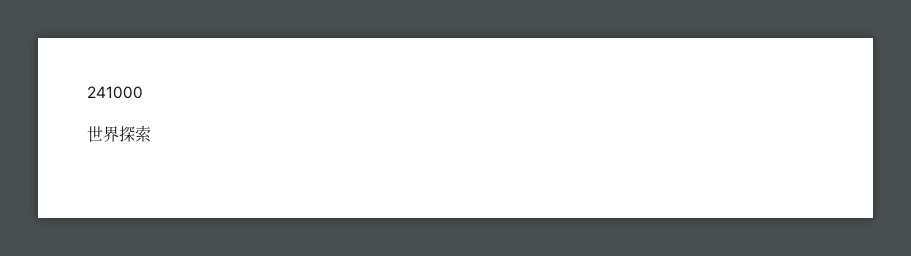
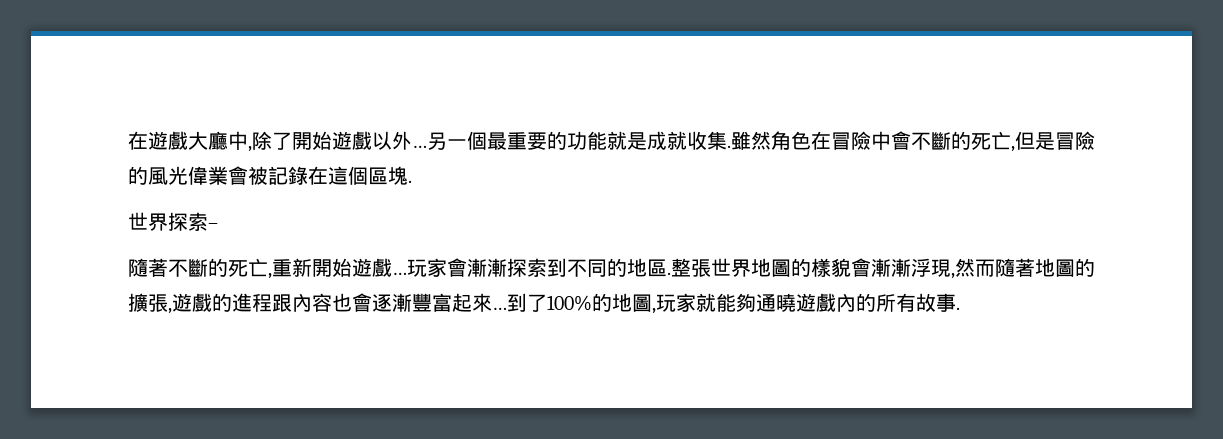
[87,86,143,99] [87,125,151,142] 241000 // 世界探索 -> [128,131,1095,152] [128,166,412,185] [128,212,218,231] [128,258,1095,279] [128,293,960,314] 在遊戲大廳中,除了開始遊戲以外…另一個最重要的功能就是成就收集.雖然角色在冒險中會不斷的死亡,但是冒險的風光偉業會被記錄在這個區塊. // 世界探索– // 隨著不斷的死亡,重新開始遊戲…玩家會漸漸探索到不同的地區.整張世界地圖的樣貌會漸漸浮現,然而隨著地圖的擴張,遊戲的進程跟內容也會逐漸豐富起來…到了100%的地圖,玩家就能夠通曉遊戲內的所有故事.

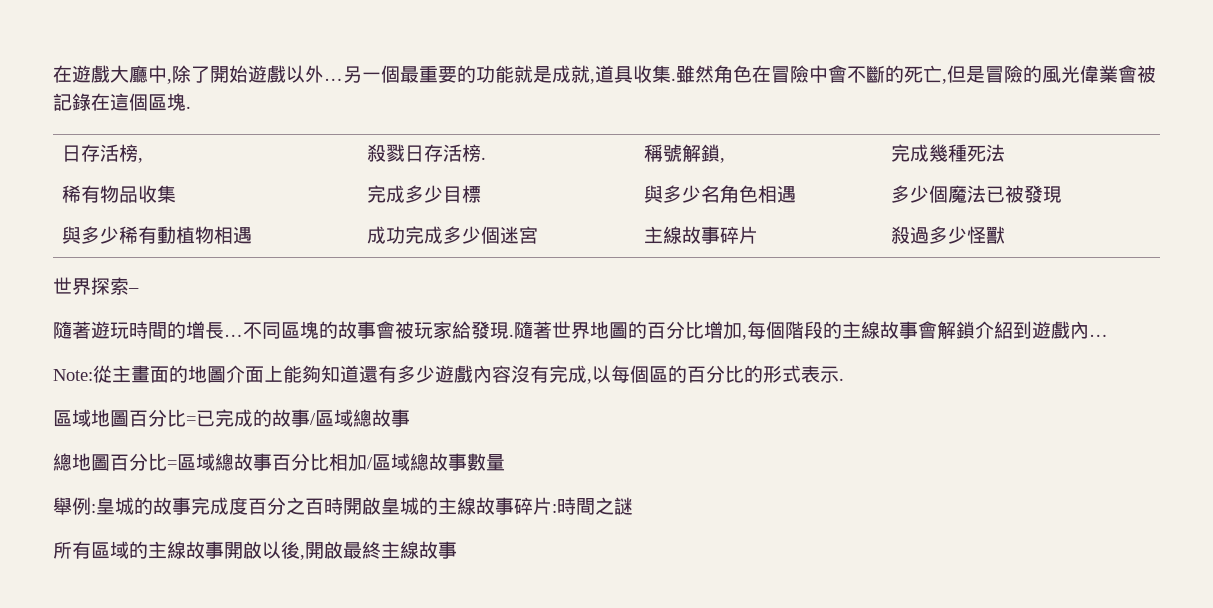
(687, 140) none -> [590,65,633,84] ,道具
[128,212,218,231] [128,258,1095,279] [128,293,960,314] // 世界探索– // 隨著不斷的死亡,重新開始遊戲…玩家會漸漸探索到不同的地區.整張世界地圖的樣貌會漸漸浮現,然而隨著地圖的擴張,遊戲的進程跟內容也會逐漸豐富起來…到了100%的地圖,玩家就能夠通曉遊戲內的所有故事. -> [62,144,144,163] [367,144,487,162] [644,144,726,163] [891,144,1006,162] [62,185,177,203] [367,185,482,203] [644,185,797,203] [891,185,1063,203] [62,226,253,244] [367,226,539,244] [644,226,759,244] [891,226,1006,244] [53,277,139,295] [53,321,1108,340] [53,365,844,384] [53,409,410,427] [53,453,505,471] [53,497,633,515] [53,541,457,560] // 日存活榜, | 殺戮日存活榜. | 稱號解鎖, | 完成幾種死法 // 稀有物品收集 | 完成多少目標 | 與多少名角色相遇 | 多少個魔法已被發現 // 與多少稀有動植物相遇 | 成功完成多少個迷宮 | 主線故事碎片 | 殺過多少怪獸 // 世界探索– // 隨著遊玩時間的增長…不同區塊的故事會被玩家給發現.隨著世界地圖的百分比增加,每個階段的主線故事會解鎖介紹到遊戲內… // Note:從主畫面的地圖介面上能夠知道還有多少遊戲內容沒有完成,以每個區的百分比的形式表示. // 區域地圖百分比=已完成的故事/區域總故事 // 總地圖百分比=區域總故事百分比相加/區域總故事數量 // 舉例:皇城的故事完成度百分之百時開啟皇城的主線故事碎片:時間之謎 // 所有區域的主線故事開啟以後,開啟最終主線故事

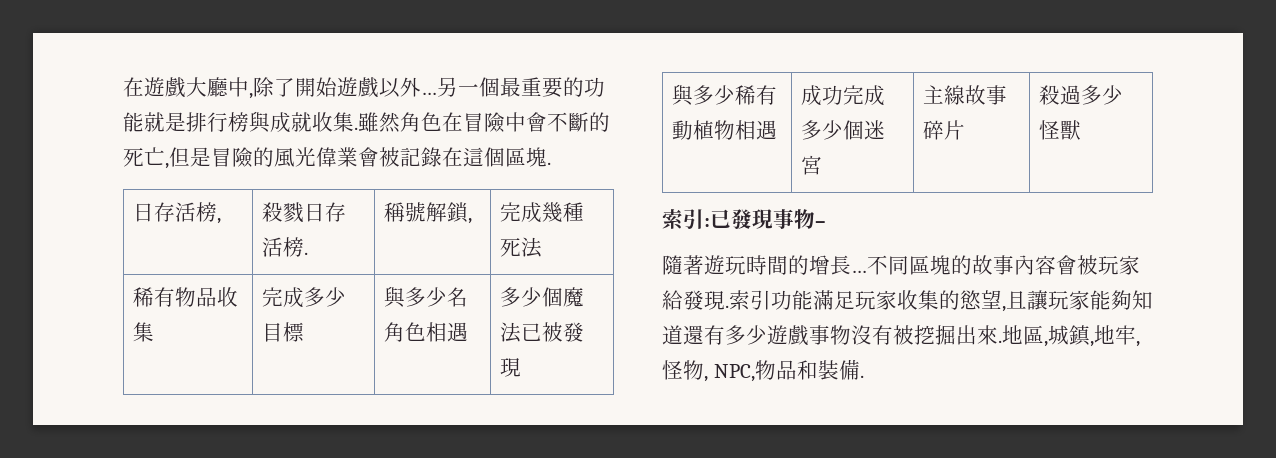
[552,65,633,84] 成就,道具 -> [186,111,312,133] 排行榜與成就
[53,277,129,295] 世界探索 -> [661,209,815,230] 索引:已發現事物
(376, 330) none -> [1014,255,1056,275] 內容
[514,321,1108,340] [53,365,283,383] 隨著世界地圖的百分比增加,每個階段的主線故事會解鎖介紹到遊戲內… // Note:從主畫面的地圖介面上 -> [729,290,1090,312] 索引功能滿足玩家收集的慾望,且讓玩家
[473,365,844,384] [53,409,410,427] [53,453,505,471] [53,497,633,515] [53,541,457,560] 內容沒有完成,以每個區的百分比的形式表示. // 區域地圖百分比=已完成的故事/區域總故事 // 總地圖百分比=區域總故事百分比相加/區域總故事數量 // 舉例:皇城的故事完成度百分之百時開啟皇城的主線故事碎片:時間之謎 // 所有區域的主線故事開啟以後,開啟最終主線故事 -> [809,325,1140,347] [662,359,864,382] 事物沒有被挖掘出來.地區,城鎮,地牢,怪物, NPC,物品和裝備.

